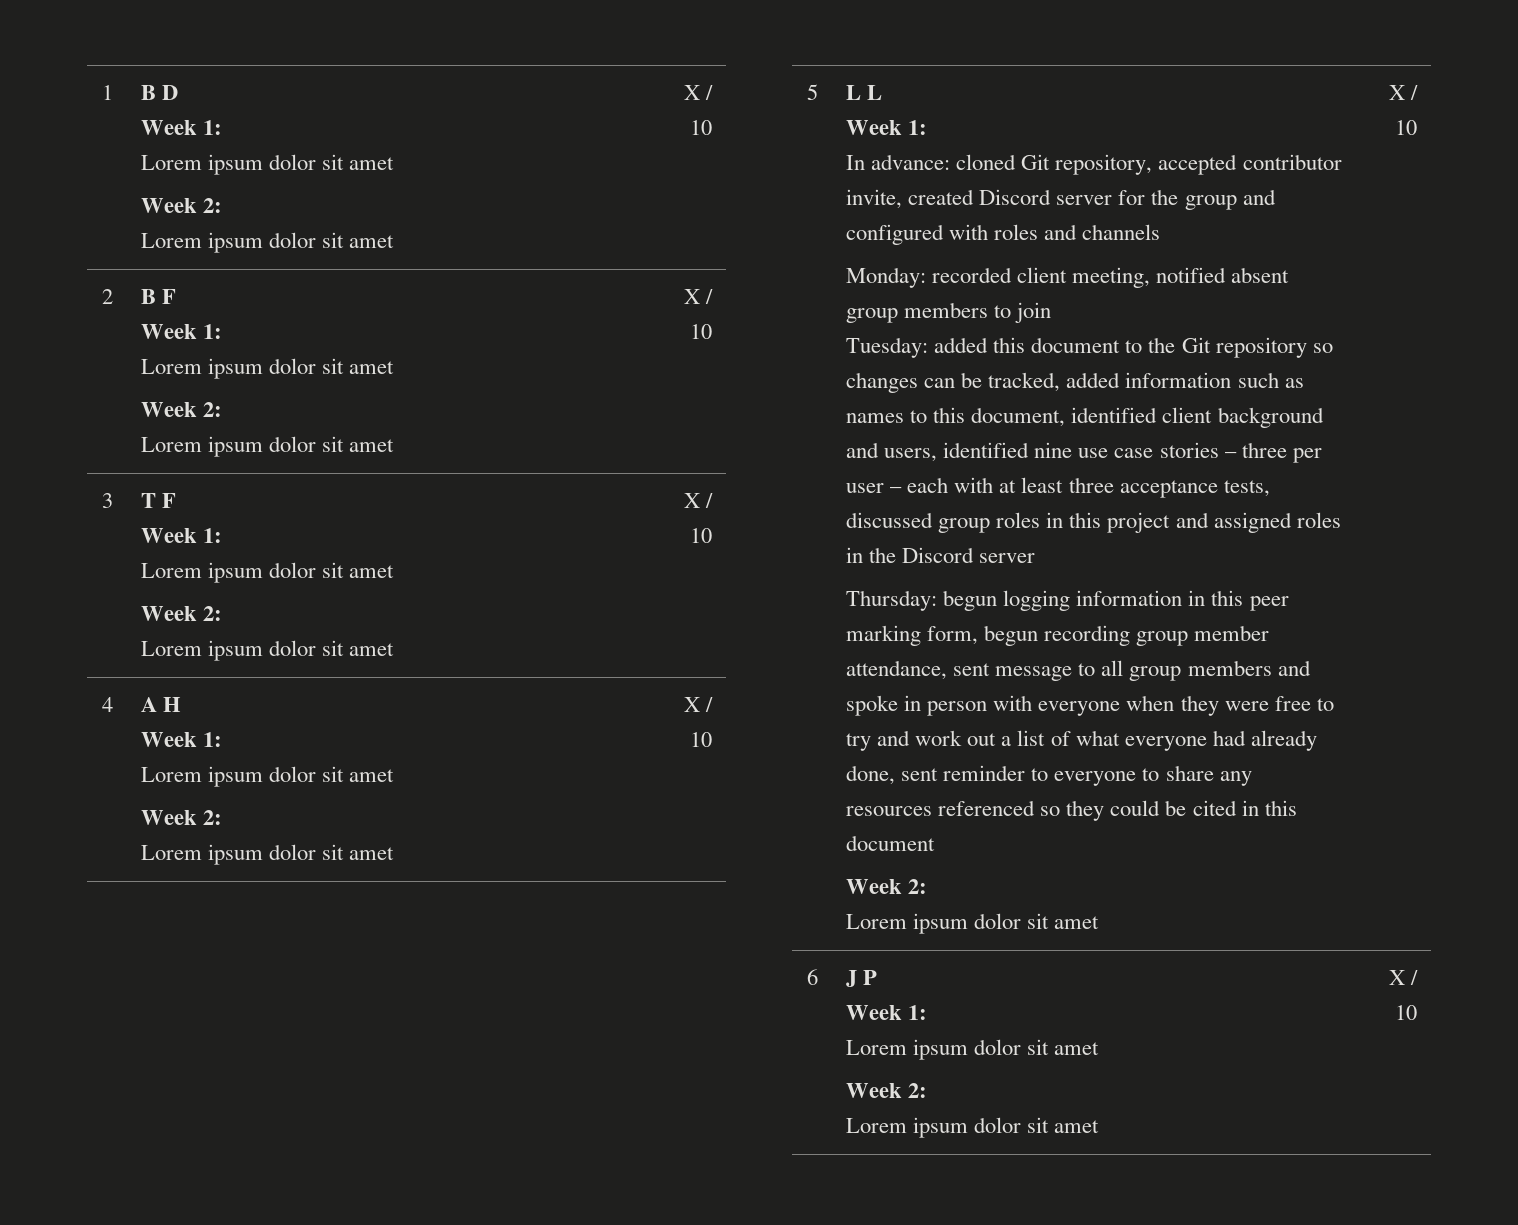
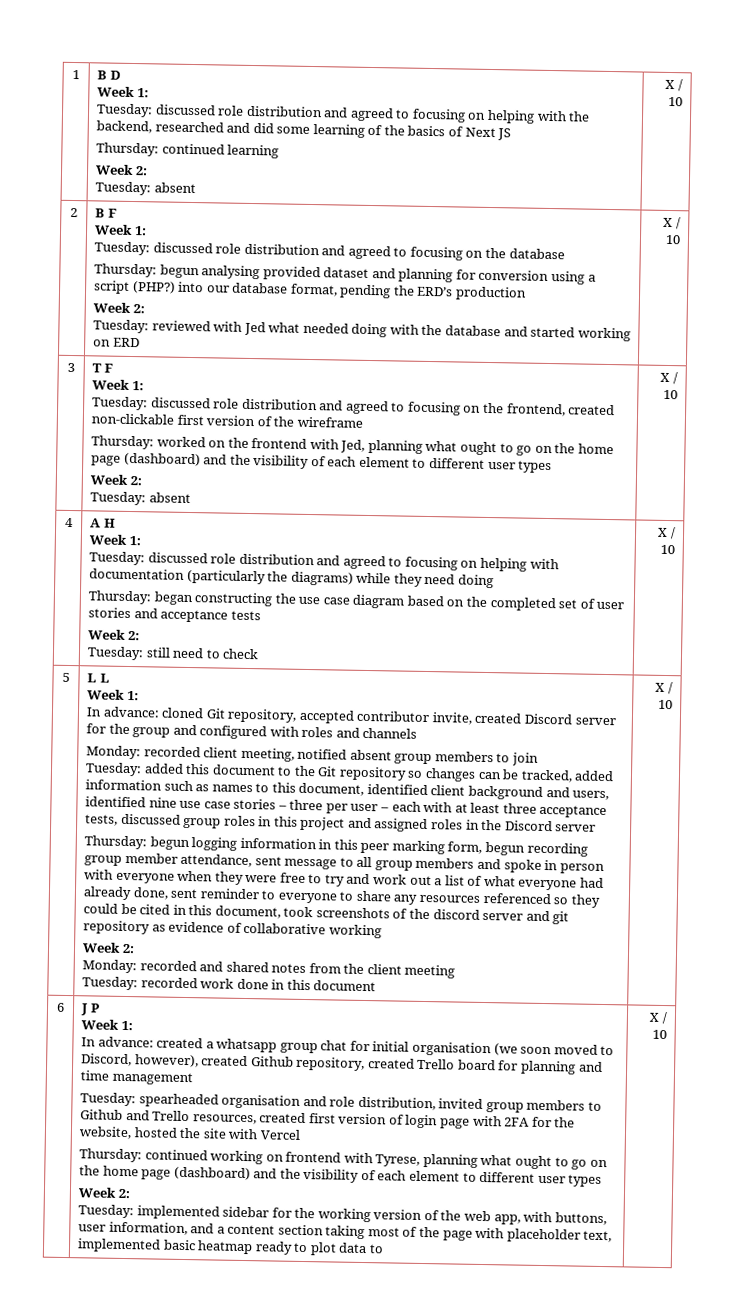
[141,154,395,175] [141,198,223,213] [141,232,395,253] Lorem ipsum dolor sit amet // Week 2: // Lorem ipsum dolor sit amet -> [96,103,591,124] [96,120,512,141] [96,142,280,159] [95,164,148,176] [95,181,196,196] Tuesday: discussed role distribution and agreed to focusing on helping with the backend, researched and did some learning of the basics of Next JS // Thursday: continued learning // Week 2: // Tuesday: absent
[141,358,395,379] [141,402,223,417] [141,436,395,457] Lorem ipsum dolor sit amet // Week 2: // Lorem ipsum dolor sit amet -> [94,241,565,261] [94,263,596,285] [93,280,527,301] [93,302,145,314] [93,319,631,342] [93,337,140,348] Tuesday: discussed role distribution and agreed to focusing on the database // Thursday: begun analysing provided dataset and planning for conversion using a script (PHP?) into our database format, pending the ERD’s production // Week 2: // Tuesday: reviewed with Jed what needed doing with the database and started working on ERD
[141,562,395,583] [141,606,223,621] [141,640,395,661] Lorem ipsum dolor sit amet // Week 2: // Lorem ipsum dolor sit amet -> [92,396,616,417] [91,413,363,428] [91,435,614,456] [91,452,553,474] [90,474,142,486] [90,491,191,506] Tuesday: discussed role distribution and agreed to focusing on the frontend, created non-clickable first version of the wireframe // Thursday: worked on the frontend with Jed, planning what ought to go on the home page (dashboard) and the visibility of each element to different user types // Week 2: // Tuesday: absent
[141,766,395,787] [141,810,223,825] [141,844,395,865] Lorem ipsum dolor sit amet // Week 2: // Lorem ipsum dolor sit amet -> [89,551,559,572] [89,568,494,589] [88,590,625,612] [88,607,261,623] [88,629,140,641] [87,646,260,661] Tuesday: discussed role distribution and agreed to focusing on helping with documentation (particularly the diagrams) while they need doing // Thursday: began constructing the use case diagram based on the completed set of user stories and acceptance tests // Week 2: // Tuesday: still need to check
[846,835,936,851] [846,879,928,894] [846,913,1100,934] document // Week 2: // Lorem ipsum dolor sit amet -> [214,905,570,925] [83,920,382,939] [82,942,135,954] [82,959,456,979] [82,976,377,992] document, took screenshots of the discord server and git repository as evidence of collaborative working // Week 2: // Monday: recorded and shared notes from the client meeting // Tuesday: recorded work done in this document
[846,1039,1100,1060] [846,1083,928,1098] [846,1117,1100,1138] Lorem ipsum dolor sit amet // Week 2: // Lorem ipsum dolor sit amet -> [81,1036,615,1057] [81,1053,603,1075] [80,1070,193,1086] [80,1092,602,1113] [80,1109,576,1129] [79,1126,301,1140] [79,1148,608,1170] [79,1165,603,1188] [78,1187,130,1199] [78,1204,607,1226] [78,1221,613,1243] [77,1238,384,1256] In advance: created a whatsapp group chat for initial organisation (we soon moved to Discord, however), created Github repository, created Trello board for planning and time management // Tuesday: spearheaded organisation and role distribution, invited group members to Github and Trello resources, created first version of login page with 2FA for the website, hosted the site with Vercel // Thursday: continued working on frontend with Tyrese, planning what ought to go on the home page (dashboard) and the visibility of each element to different user types // Week 2: // Tuesday: implemented sidebar for the working version of the web app, with buttons, user information, and a content section taking most of the page with placeholder text, implemented basic heatmap ready to plot data to

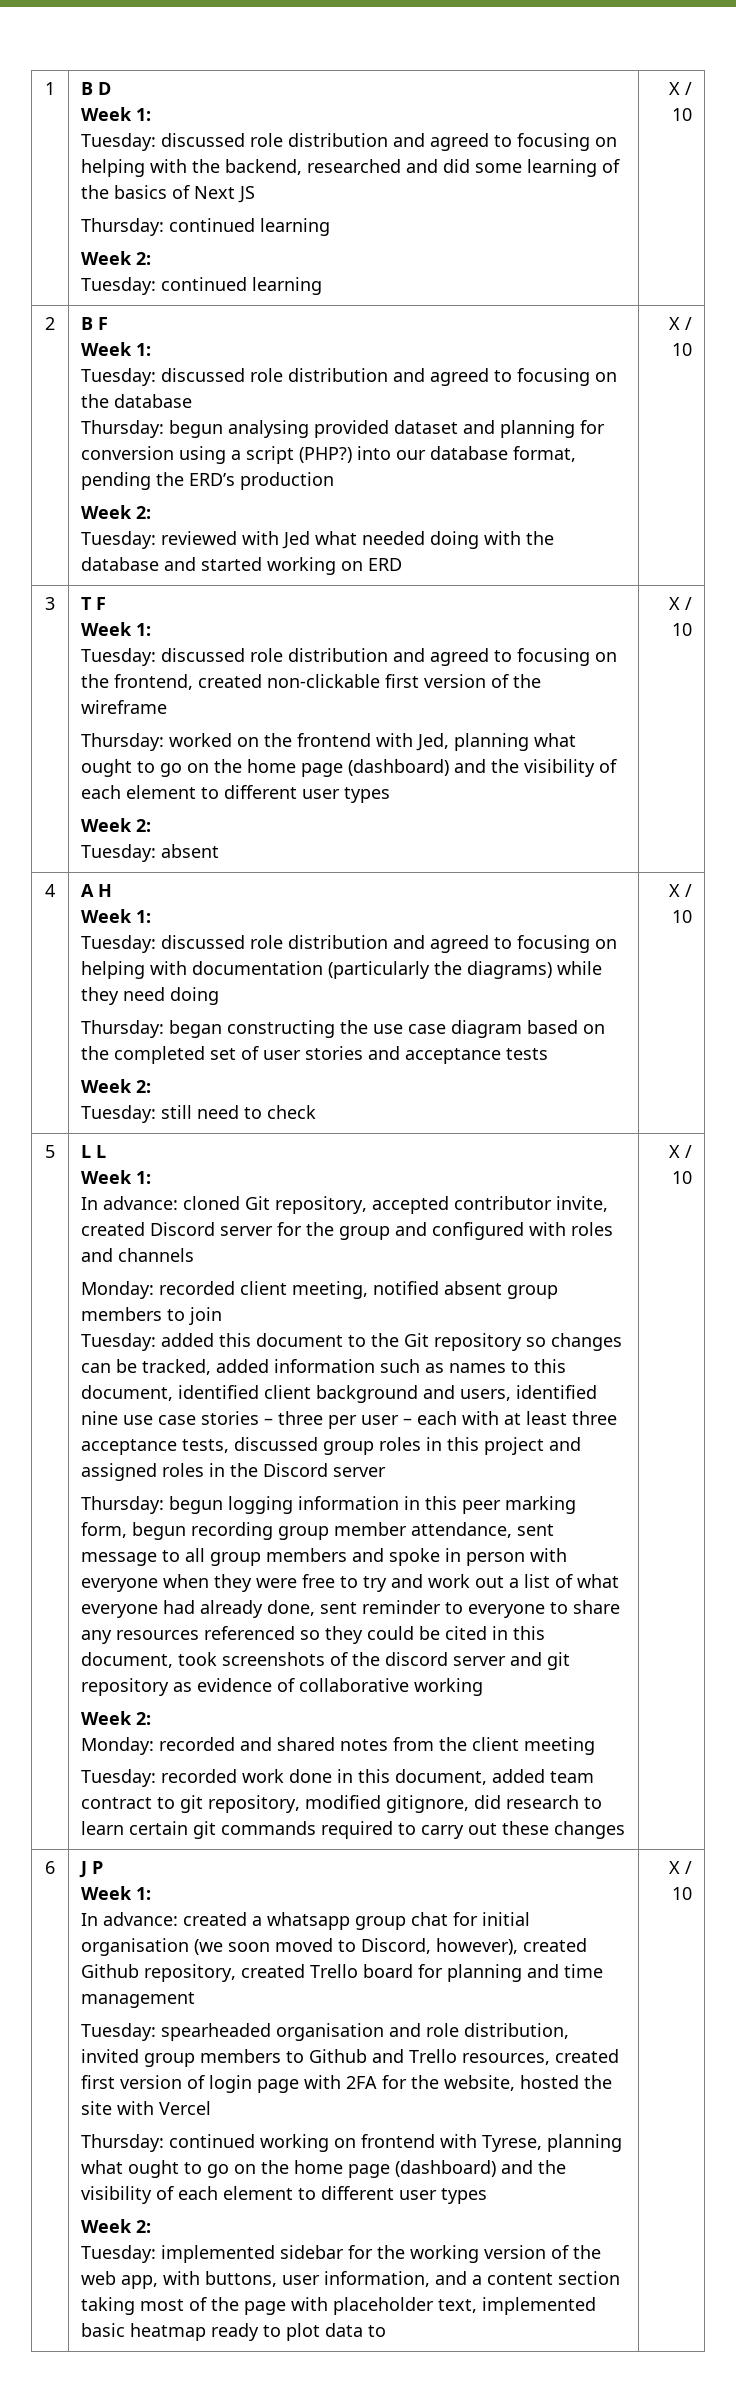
[153,182,196,194] absent -> [161,277,323,295] continued learning
[313,980,377,992] document -> [395,1769,595,1785] [81,1795,603,1813] [81,1821,626,1839] document, added team contract to git repository, modified gitignore, did research to learn certain git commands required to carry out these changes

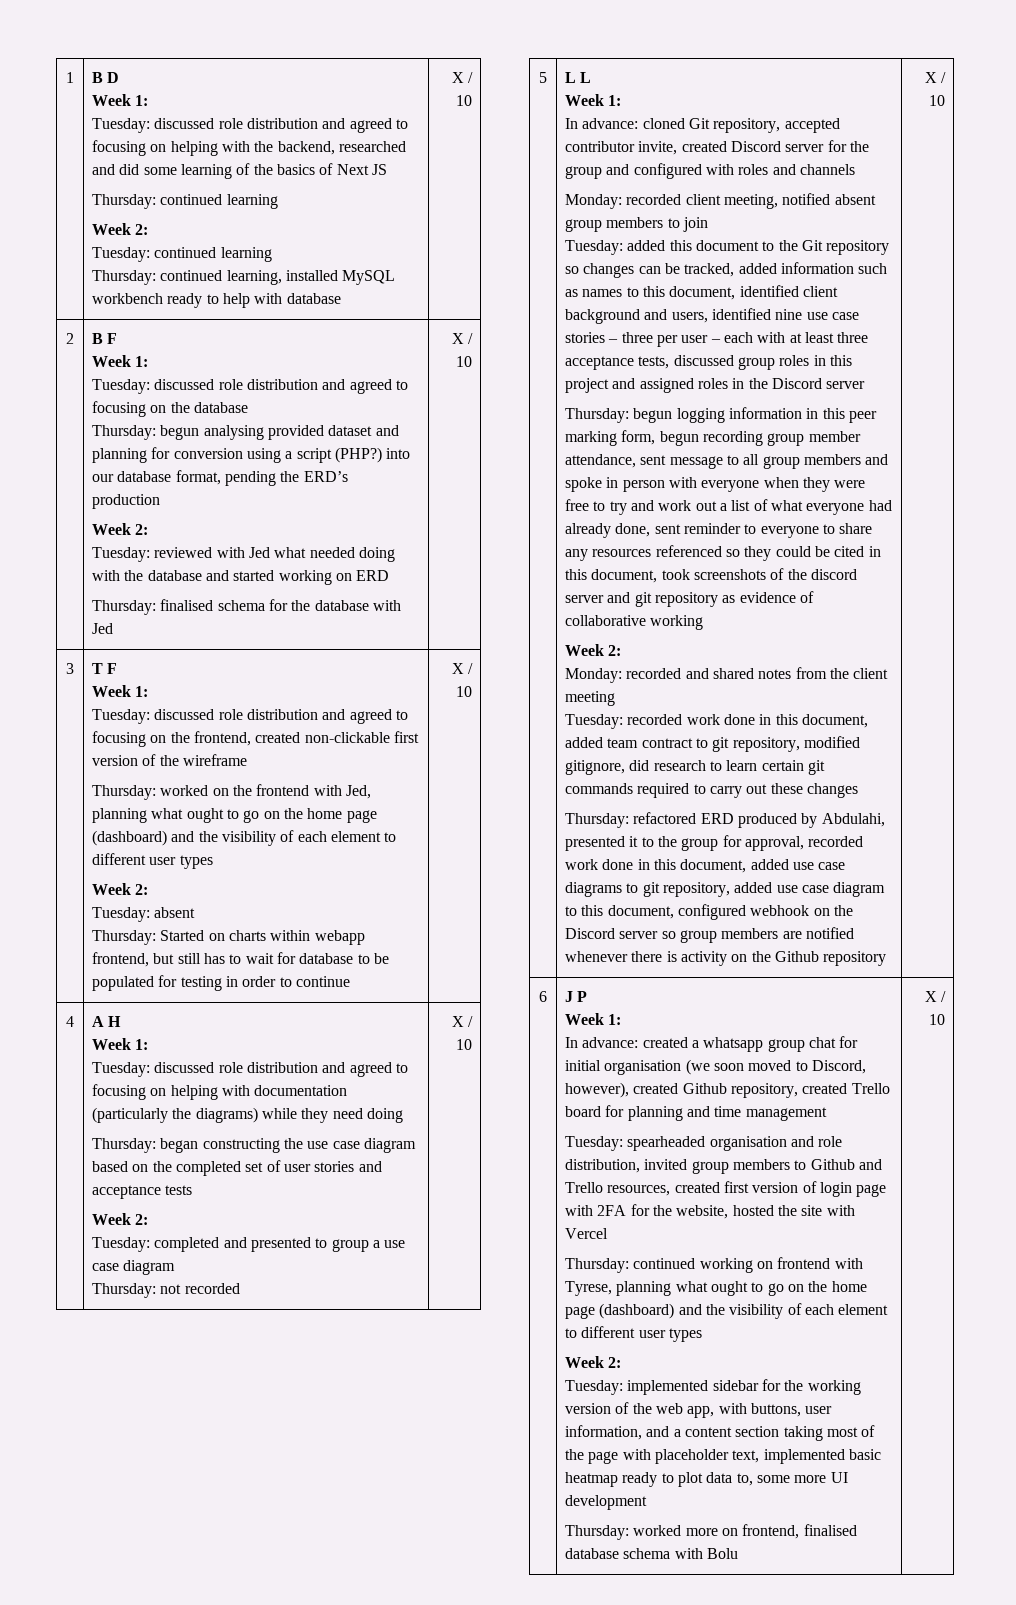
(323, 286) none -> [92,270,396,285] [92,293,341,308] // Thursday: continued learning, installed MySQL workbench ready to help with database
(403, 564) none -> [92,599,401,615] [92,623,114,634] // Thursday: finalised schema for the database with Jed
(220, 851) none -> [92,930,365,945] [92,952,389,967] [92,975,350,991] // Thursday: Started on charts within webapp frontend, but still has to wait for database to be populated for testing in order to continue
[161,1105,317,1119] still need to check -> [154,1237,406,1252] [92,1260,176,1275] [92,1283,240,1298] completed and presented to group a use case diagram // Thursday: not recorded
(626, 1830) none -> [565,812,885,828] [565,835,864,851] [565,859,846,873] [565,882,886,897] [565,904,853,920] [565,927,854,943] [565,951,887,966] // Thursday: refactored ERD produced by Abdulahi, presented it to the group for approval, recorded work done in this document, added use case diagrams to git repository, added use case diagram to this document, configured webhook on the Discord server so group members are notified whenever there is activity on the Github repository
[368,2325,387,2337] to -> [736,1472,848,1486] [565,1495,648,1510] [565,1524,857,1540] [565,1548,739,1559] to, some more UI development // Thursday: worked more on frontend, finalised database schema with Bolu

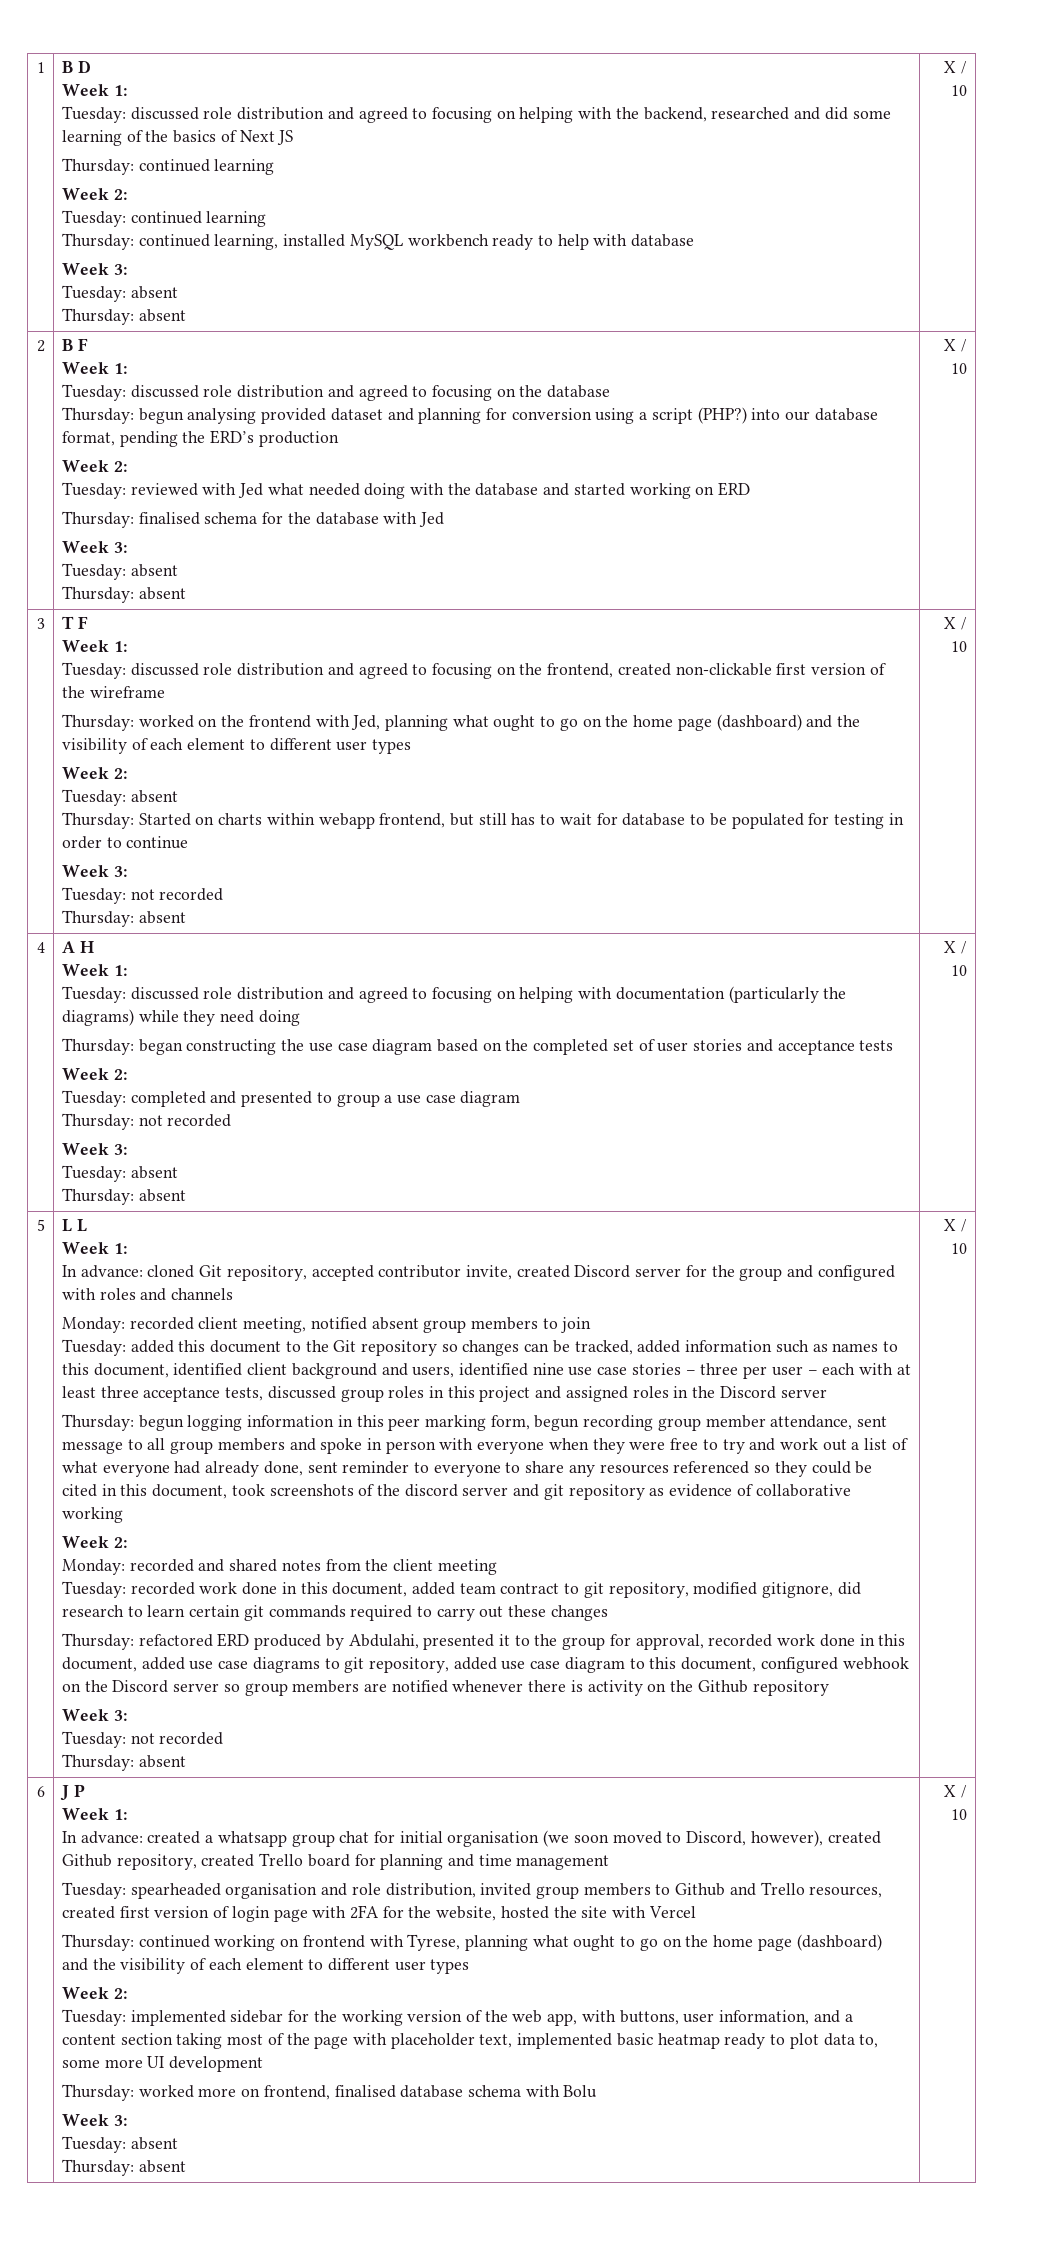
(341, 298) none -> [61,263,127,275] [61,285,178,302] [61,308,186,325] // Week 3: // Tuesday: absent // Thursday: absent
(114, 628) none -> [61,541,127,553] [61,563,178,580] [61,586,186,603] // Week 3: // Tuesday: absent // Thursday: absent
(350, 981) none -> [61,865,127,877] [61,887,224,904] [61,910,186,927] // Week 3: // Tuesday: not recorded // Thursday: absent
(240, 1288) none -> [61,1143,127,1155] [61,1165,178,1182] [61,1188,186,1205] // Week 3: // Tuesday: absent // Thursday: absent
(887, 958) none -> [61,1709,127,1721] [61,1731,224,1748] [61,1754,186,1771] // Week 3: // Tuesday: not recorded // Thursday: absent
(739, 1553) none -> [61,2114,127,2126] [61,2136,178,2153] [61,2159,186,2176] // Week 3: // Tuesday: absent // Thursday: absent

